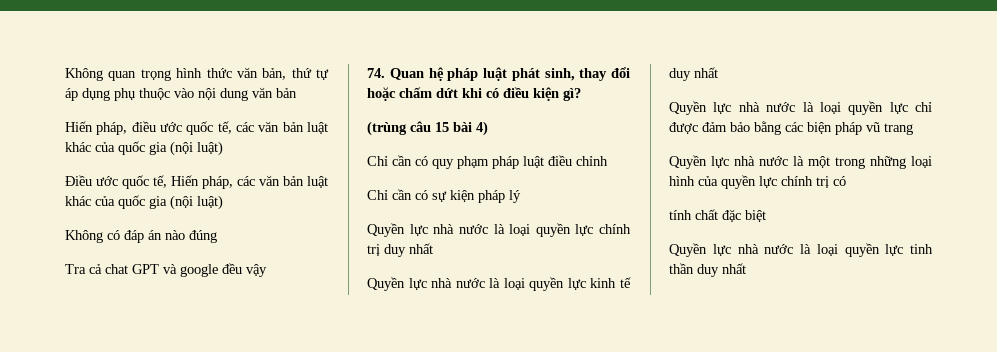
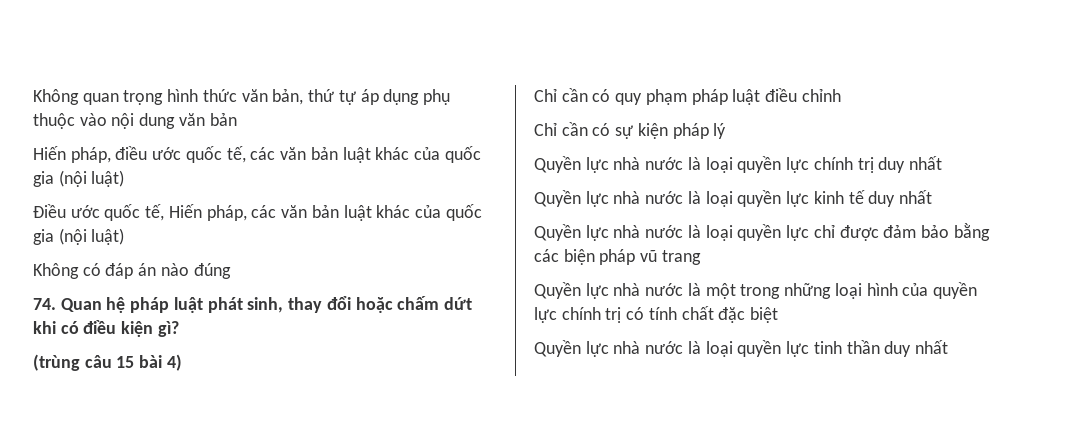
[65,263,267,277] // Tra cả chat GPT và google đều vậy -> (231, 271) none
(846, 181) // -> (645, 313) none

